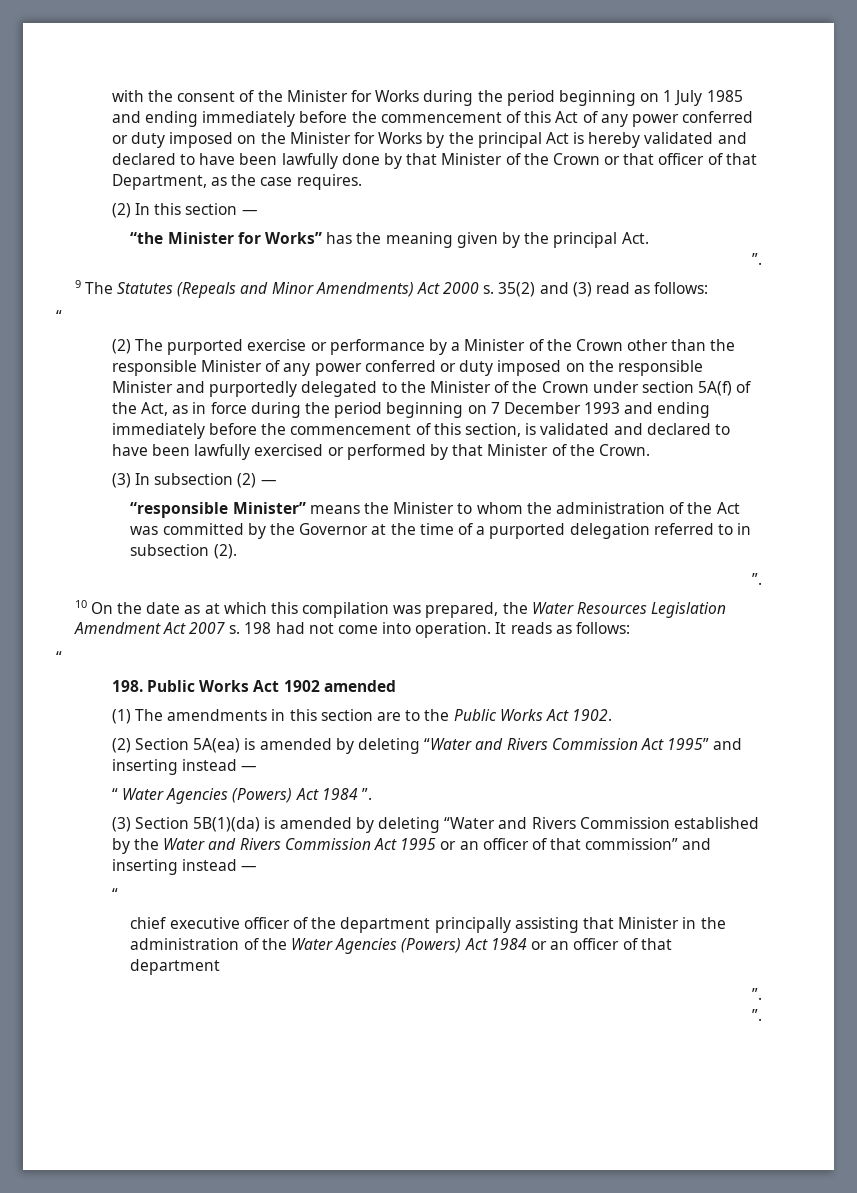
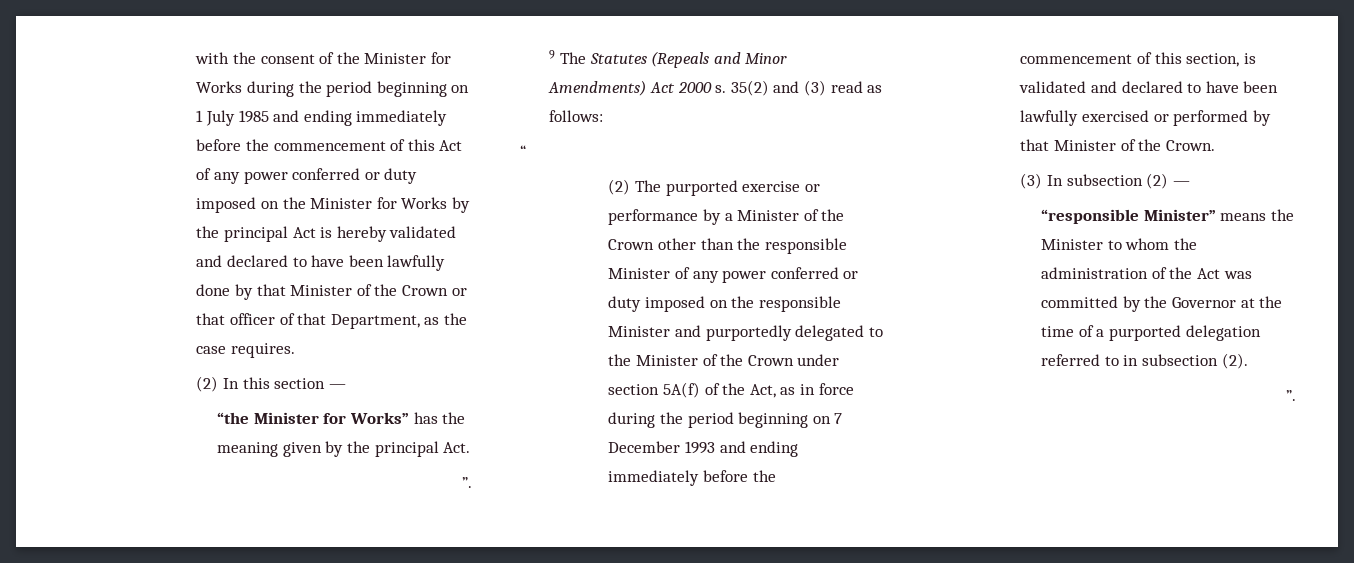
[74,600,727,618] [73,622,631,638] [56,651,62,663] [111,680,396,692] [111,709,613,724] [111,738,743,754] [111,759,258,775] [111,788,372,804] [111,817,759,833] [111,838,712,854] [111,859,258,875] [111,888,118,900] [130,917,726,933] [130,938,672,954] [130,959,221,975] [752,988,762,1000] [752,1009,762,1021] // 10 On the date as at which this compilation was prepared, the Water Resources Legislation Amendment Act 2007 s. 198 had not come into operation. It reads as follows: // “ // 198. Public Works Act 1902 amended // (1) The amendments in this section are to the Public Works Act 1902. // (2) Section 5A(ea) is amended by deleting “Water and Rivers Commission Act 1995” and inserting instead — // “ Water Agencies (Powers) Act 1984 ”. // (3) Section 5B(1)(da) is amended by deleting “Water and Rivers Commission established by the Water and Rivers Commission Act 1995 or an officer of that commission” and inserting instead — // “ // chief executive officer of the department principally assisting that Minister in the administration of the Water Agencies (Powers) Act 1984 or an officer of that department // ”. // ”. -> (1296, 395) none

